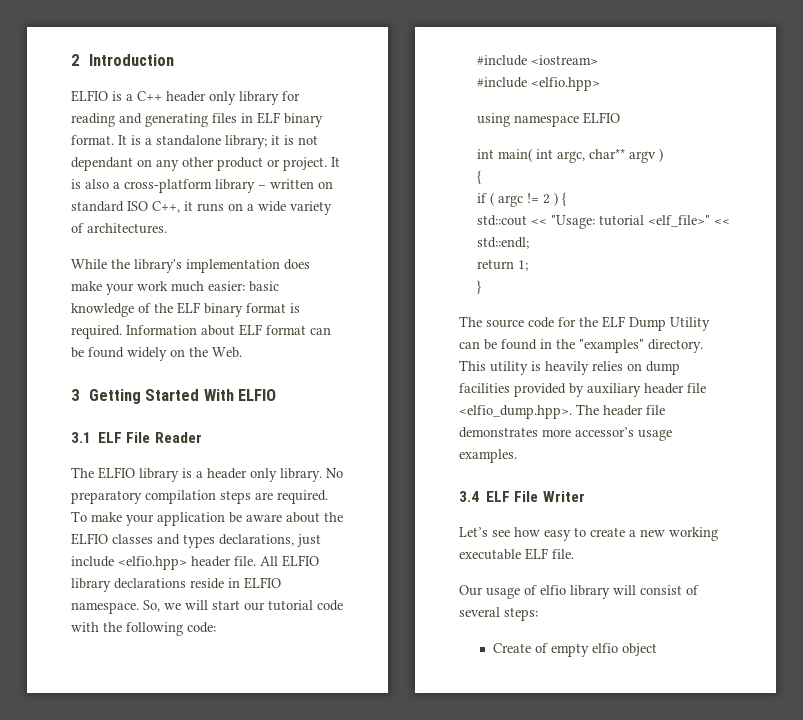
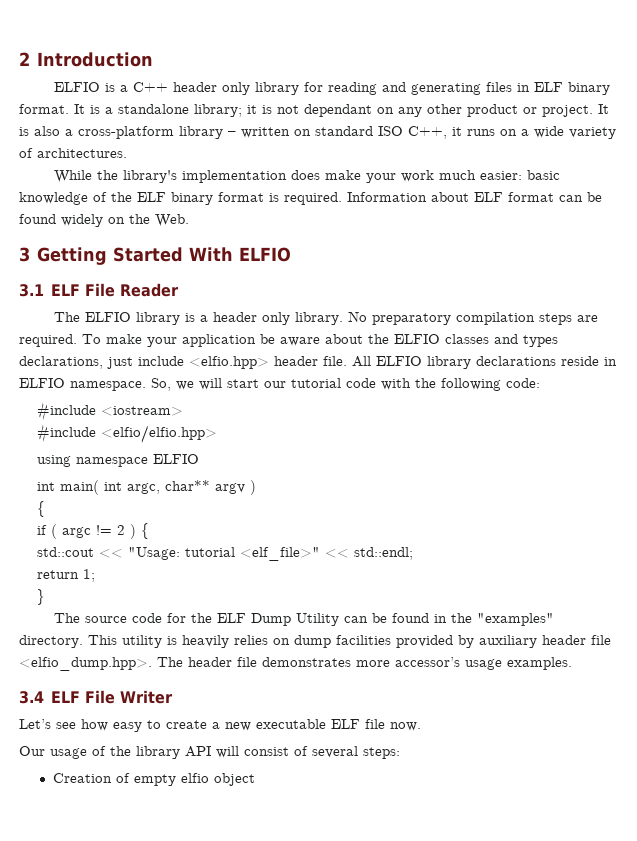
[530,77,600,91] <elfio.hpp> -> [100,425,217,443] <elfio/elfio.hpp>
[669,527,718,541] working -> (251, 726) none
[552,549,574,559] file. -> [365,719,421,731] file now.
[540,585,610,599] elfio library -> [110,746,211,759] the library API
[492,643,531,653] Create -> [52,773,112,783] Creation

